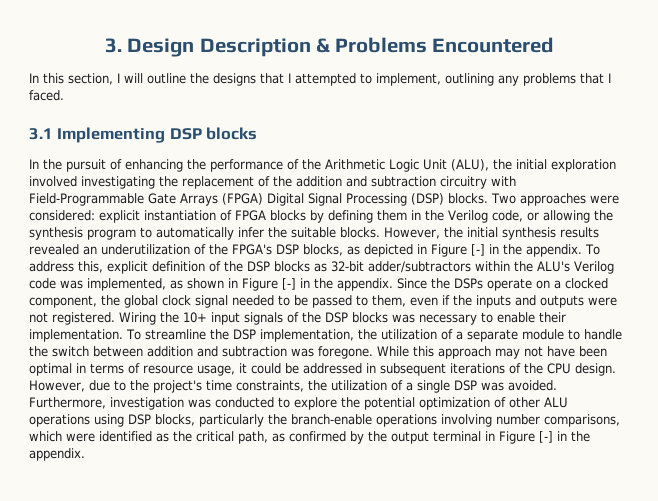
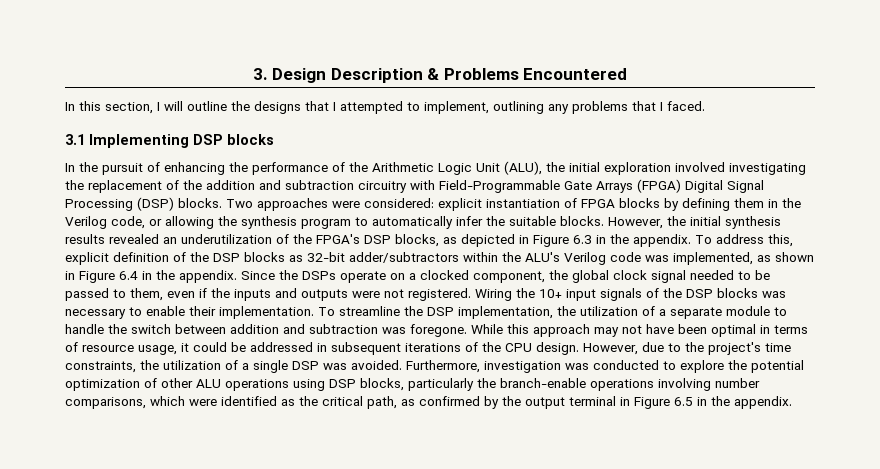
[471,244,485,256] [-] -> [573,235,592,244] 6.3
[282,278,296,290] [-] -> [119,271,138,280] 6.4
[539,431,553,443] [-] -> [674,397,693,406] 6.5

